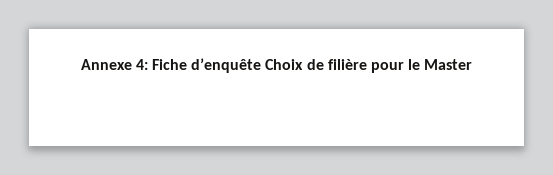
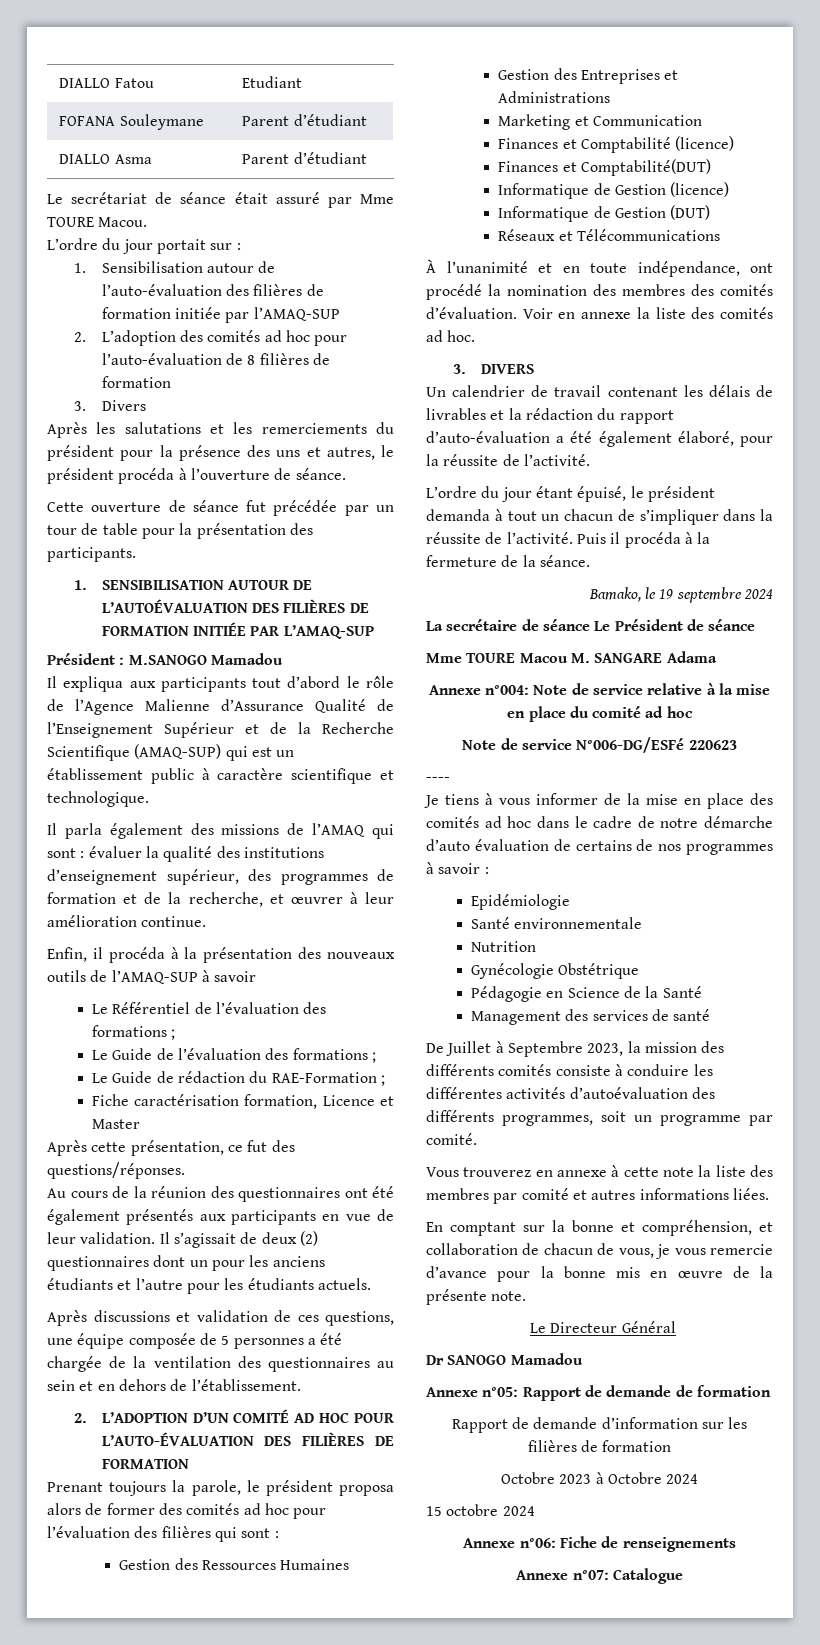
[80,58,473,73] Annexe 4: Fiche d’enquête Choix de filière pour le Master -> [59,78,154,88] [242,76,303,88] [59,114,204,130] [242,114,367,126] [59,154,152,164] [242,152,367,164] [47,192,394,208] [47,217,148,227] [47,238,241,254] [74,261,276,273] [101,284,324,296] [101,307,340,323] [74,330,348,346] [101,353,330,365] [101,376,171,388] [74,400,146,411] [47,422,395,438] [47,445,394,461] [47,468,346,484] [47,500,394,516] [47,523,313,539] [47,547,136,562] [74,580,313,590] [101,599,369,613] [101,622,374,639] [47,653,283,665] [47,676,394,692] [47,699,394,715] [47,722,394,738] [47,744,295,761] [47,768,395,784] [47,791,149,807] [47,823,394,839] [47,846,324,862] [47,869,394,885] [47,892,394,907] [47,915,207,927] [47,947,395,963] [47,970,257,984] [91,1002,327,1014] [91,1025,176,1040] [91,1048,376,1063] [91,1071,385,1086] [91,1094,394,1109] [91,1119,140,1129] [47,1140,295,1156] [47,1162,185,1179] [47,1186,394,1202] [47,1209,394,1225] [47,1231,318,1248] [47,1255,325,1271] [47,1278,371,1294] [47,1310,394,1326] [47,1333,343,1349] [47,1356,395,1372] [47,1379,301,1391] [74,1409,394,1423] [101,1432,394,1446] [101,1459,189,1469] [47,1480,394,1496] [47,1503,327,1519] [47,1526,279,1542] [119,1558,350,1570] [498,68,679,84] [498,91,611,103] [498,114,702,130] [498,136,735,153] [498,159,711,176] [498,182,730,199] [498,205,711,222] [498,229,720,241] [426,259,773,277] [426,284,773,300] [426,307,773,319] [426,330,476,342] [453,364,534,374] [426,385,773,397] [426,408,674,424] [426,431,773,447] [426,454,590,466] [426,486,715,502] [426,509,773,525] [426,532,711,548] [426,555,590,567] [588,587,773,603] [426,619,756,631] [426,651,717,663] [428,683,771,695] [507,706,693,722] [462,737,737,753] [426,777,450,782] [424,793,773,809] [426,816,773,828] [426,839,773,855] [426,862,489,874] [470,894,570,910] [470,917,643,929] [470,941,536,952] [470,963,640,979] [470,986,702,1002] [470,1009,711,1025] [426,1041,725,1057] [426,1064,713,1076] [426,1087,715,1099] [426,1110,773,1126] [426,1133,477,1145] [426,1165,773,1177] [426,1188,769,1204] [426,1220,773,1236] [426,1243,773,1259] [426,1266,773,1282] [426,1289,527,1305] [530,1321,676,1333] [426,1353,583,1365] [426,1385,771,1401] [451,1417,748,1433] [527,1440,672,1452] [500,1472,699,1484] [426,1504,535,1516] [463,1536,736,1552] [516,1568,683,1584] DIALLO Fatou | Etudiant // FOFANA Souleymane | Parent d’étudiant // DIALLO Asma | Parent d’étudiant // Le secrétariat de séance était assuré par Mme TOURE Macou. // L’ordre du jour portait sur : // 1. Sensibilisation autour de l’auto-évaluation des filières de formation initiée par l’AMAQ-SUP // 2. L’adoption des comités ad hoc pour l’auto-évaluation de 8 filières de formation // 3. Divers // Après les salutations et les remerciements du président pour la présence des uns et autres, le président procéda à l’ouverture de séance. // Cette ouverture de séance fut précédée par un tour de table pour la présentation des participants. // 1. SENSIBILISATION AUTOUR DE L’AUTOÉVALUATION DES FILIÈRES DE FORMATION INITIÉE PAR L’AMAQ-SUP // Président : M.SANOGO Mamadou // Il expliqua aux participants tout d’abord le rôle de l’Agence Malienne d’Assurance Qualité de l’Enseignement Supérieur et de la Recherche Scientifique (AMAQ-SUP) qui est un établissement public à caractère scientifique et technologique. // Il parla également des missions de l’AMAQ qui sont : évaluer la qualité des institutions d’enseignement supérieur, des programmes de formation et de la recherche, et œuvrer à leur amélioration continue. // Enfin, il procéda à la présentation des nouveaux outils de l’AMAQ-SUP à savoir // Le Référentiel de l’évaluation des formations ; // Le Guide de l’évaluation des formations ; // Le Guide de rédaction du RAE-Formation ; // Fiche caractérisation formation, Licence et Master // Après cette présentation, ce fut des questions/réponses. // Au cours de la réunion des questionnaires ont été également présentés aux participants en vue de leur validation. Il s’agissait de deux (2) questionnaires dont un pour les anciens étudiants et l’autre pour les étudiants actuels. // Après discussions et validation de ces questions, une équipe composée de 5 personnes a été chargée de la ventilation des questionnaires au sein et en dehors de l’établissement. // 2. L’ADOPTION D’UN COMITÉ AD HOC POUR L’AUTO-ÉVALUATION DES FILIÈRES DE FORMATION // Prenant toujours la parole, le président proposa alors de former des comités ad hoc pour l’évaluation des filières qui sont : // Gestion des Ressources Humaines // Gestion des Entreprises et Administrations // Marketing et Communication // Finances et Comptabilité (licence) // Finances et Comptabilité(DUT) // Informatique de Gestion (licence) // Informatique de Gestion (DUT) // Réseaux et Télécommunications // À l’unanimité et en toute indépendance, ont procédé la nomination des membres des comités d’évaluation. Voir en annexe la liste des comités ad hoc. // 3. DIVERS // Un calendrier de travail contenant les délais de livrables et la rédaction du rapport d’auto-évaluation a été également élaboré, pour la réussite de l’activité. // L’ordre du jour étant épuisé, le président demanda à tout un chacun de s’impliquer dans la réussite de l’activité. Puis il procéda à la fermeture de la séance. // Bamako, le 19 septembre 2024 // La secrétaire de séance Le Président de séance // Mme TOURE Macou M. SANGARE Adama // Annexe n°004: Note de service relative à la mise en place du comité ad hoc // Note de service N°006-DG/ESFé 220623 // ---- // Je tiens à vous informer de la mise en place des comités ad hoc dans le cadre de notre démarche d’auto évaluation de certains de nos programmes à savoir : // Epidémiologie // Santé environnementale // Nutrition // Gynécologie Obstétrique // Pédagogie en Science de la Santé // Management des services de santé // De Juillet à Septembre 2023, la mission des différents comités consiste à conduire les différentes activités d’autoévaluation des différents programmes, soit un programme par comité. // Vous trouverez en annexe à cette note la liste des membres par comité et autres informations liées. // En comptant sur la bonne et compréhension, et collaboration de chacun de vous, je vous remercie d’avance pour la bonne mis en œuvre de la présente note. // Le Directeur Général // Dr SANOGO Mamadou // Annexe n°05: Rapport de demande de formation // Rapport de demande d’information sur les filières de formation // Octobre 2023 à Octobre 2024 // 15 octobre 2024 // Annexe n°06: Fiche de renseignements // Annexe n°07: Catalogue

